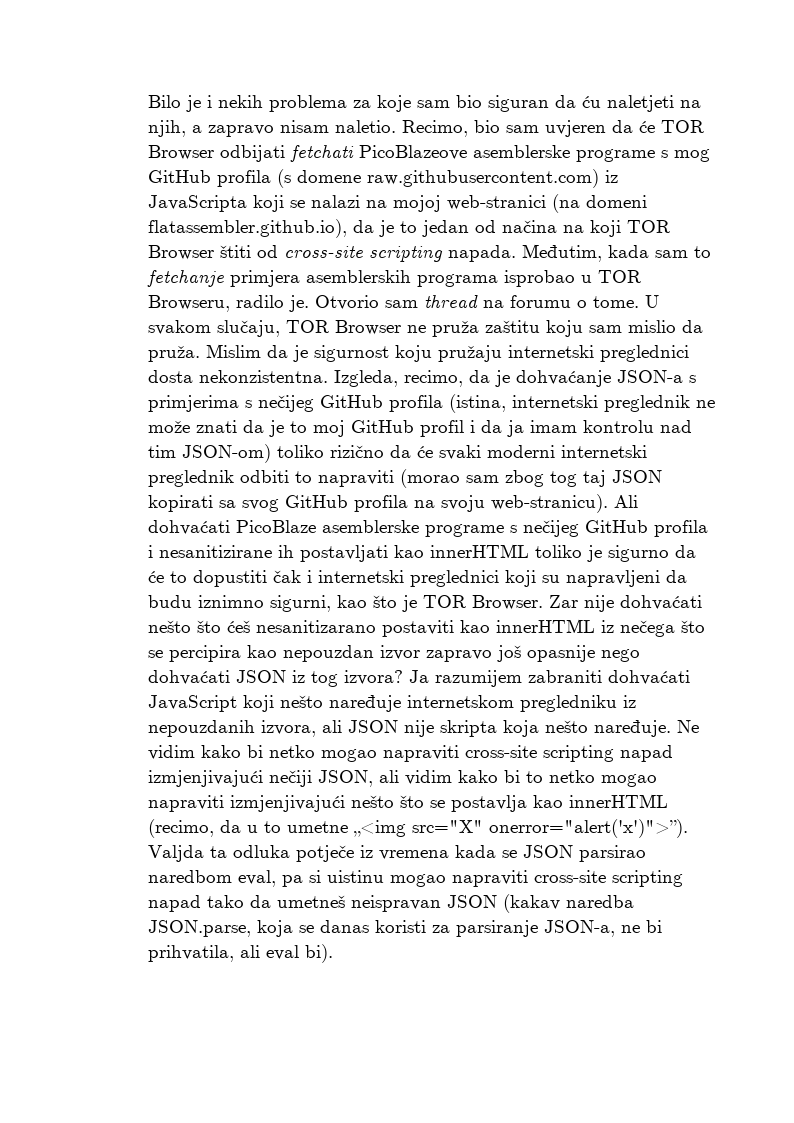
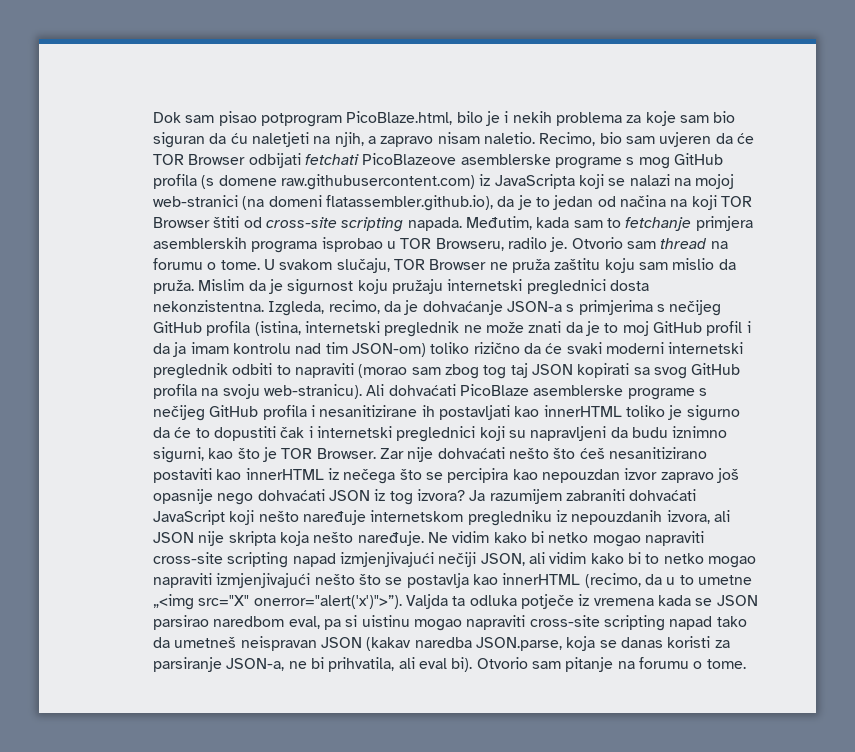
[148,95,182,108] Bilo -> [153,111,483,127] Dok sam pisao potprogram PicoBlaze.html, bilo
[256,620,377,633] nesanitizarano -> [608,447,707,459] nesanitizirano
(334, 953) none -> [476,657,746,672] Otvorio sam pitanje na forumu o tome.

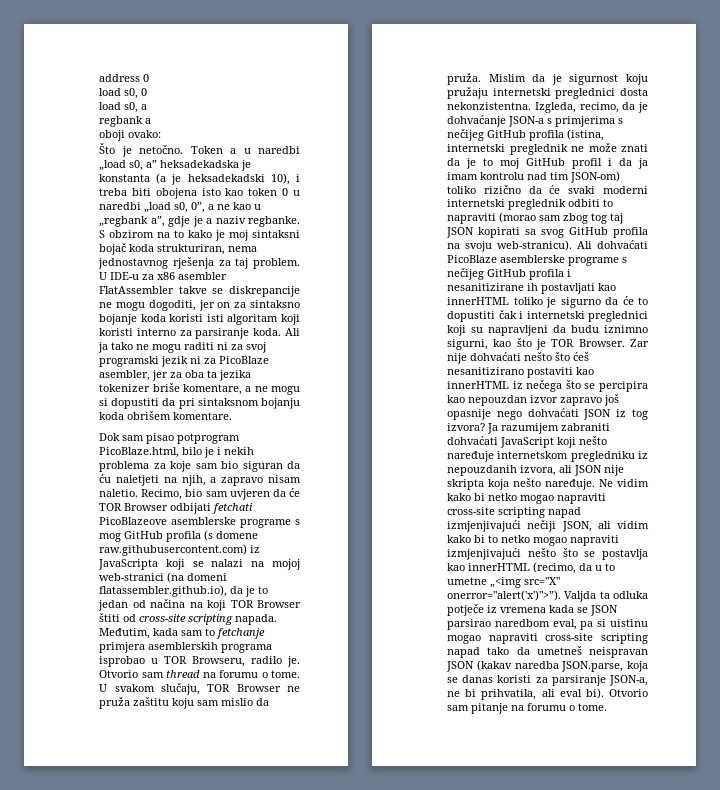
(153, 117) none -> [99,74,150,82] [99,88,148,99] [99,102,148,113] [99,116,152,127] [99,130,162,141] [99,143,300,157] [99,160,252,171] [99,173,300,185] [99,188,300,199] [99,202,262,213] [99,216,300,227] [99,230,300,241] [99,243,258,255] [98,257,300,269] [99,272,228,280] [99,286,300,297] [99,300,300,311] [99,314,300,325] [99,328,300,339] [98,342,267,353] [99,356,270,367] [99,370,252,381] [99,383,300,395] [99,398,300,409] [99,411,233,420] address 0 // load s0, 0 // load s0, a // regbank a // oboji ovako: // Što je netočno. Token a u naredbi „load s0, a” heksadekadska je konstanta (a je heksadekadski 10), i treba biti obojena isto kao token 0 u naredbi „load s0, 0”, a ne kao u „regbank a”, gdje je a naziv regbanke. S obzirom na to kako je moj sintaksni bojač koda strukturiran, nema jednostavnog rješenja za taj problem. U IDE-u za x86 asembler FlatAssembler takve se diskrepancije ne mogu dogoditi, jer on za sintaksno bojanje koda koristi isti algoritam koji koristi interno za parsiranje koda. Ali ja tako ne mogu raditi ni za svoj programski jezik ni za PicoBlaze asembler, jer za oba ta jezika tokenizer briše komentare, a ne mogu si dopustiti da pri sintaksnom bojanju koda obrišem komentare. //

